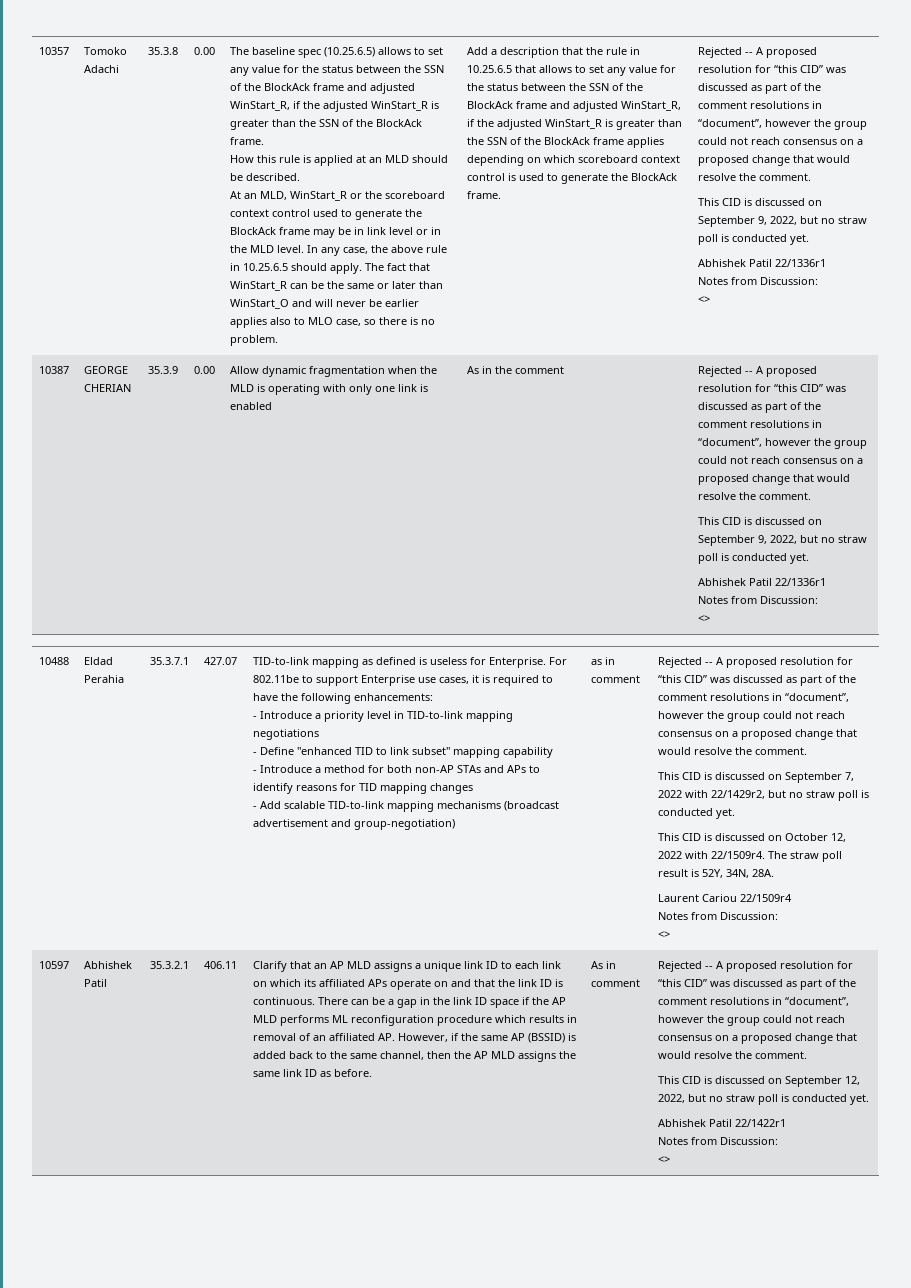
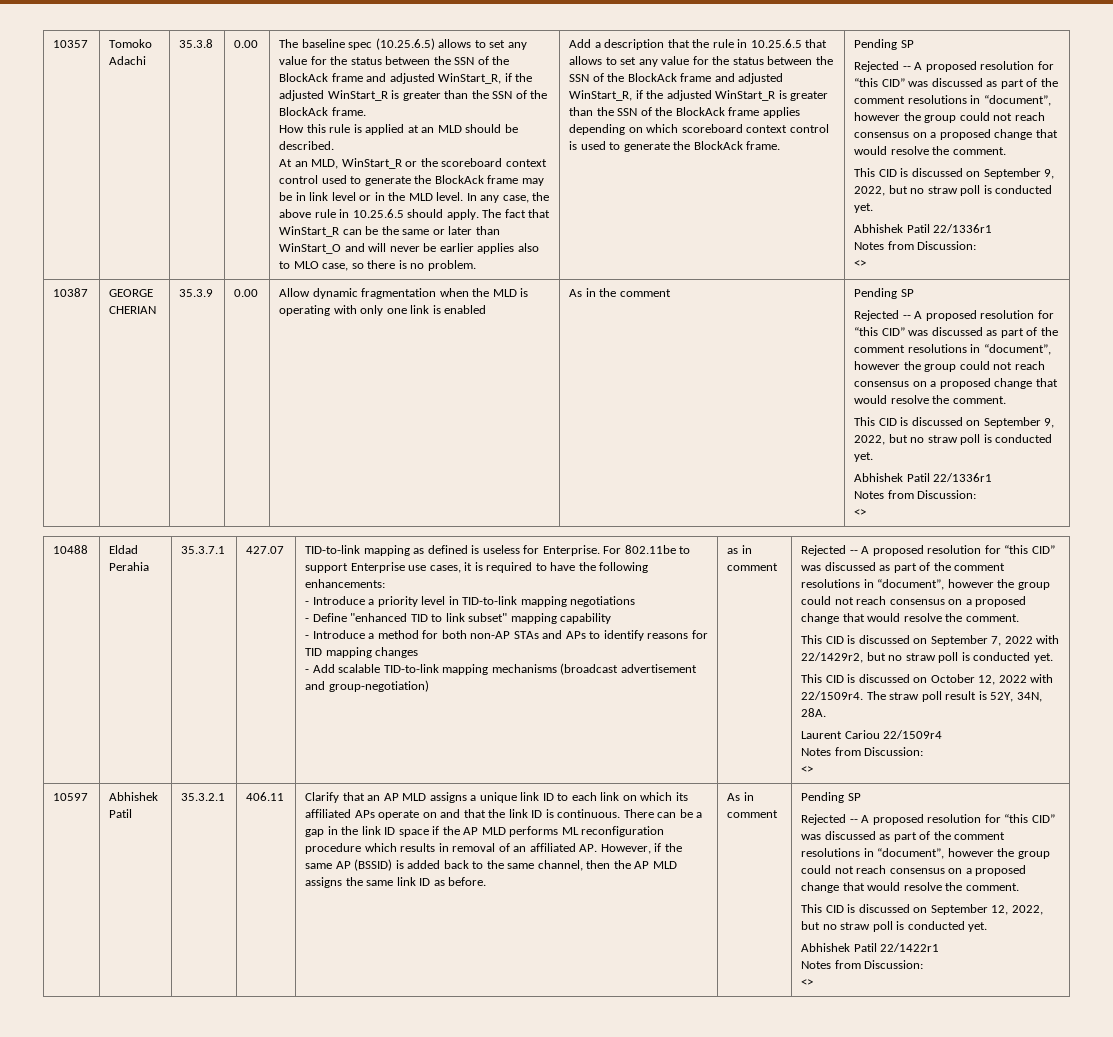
(502, 195) none -> [854,39,914,50] Pending SP //
(565, 370) none -> [854,288,914,299] Pending SP //
(641, 983) none -> [801,792,861,803] Pending SP //

